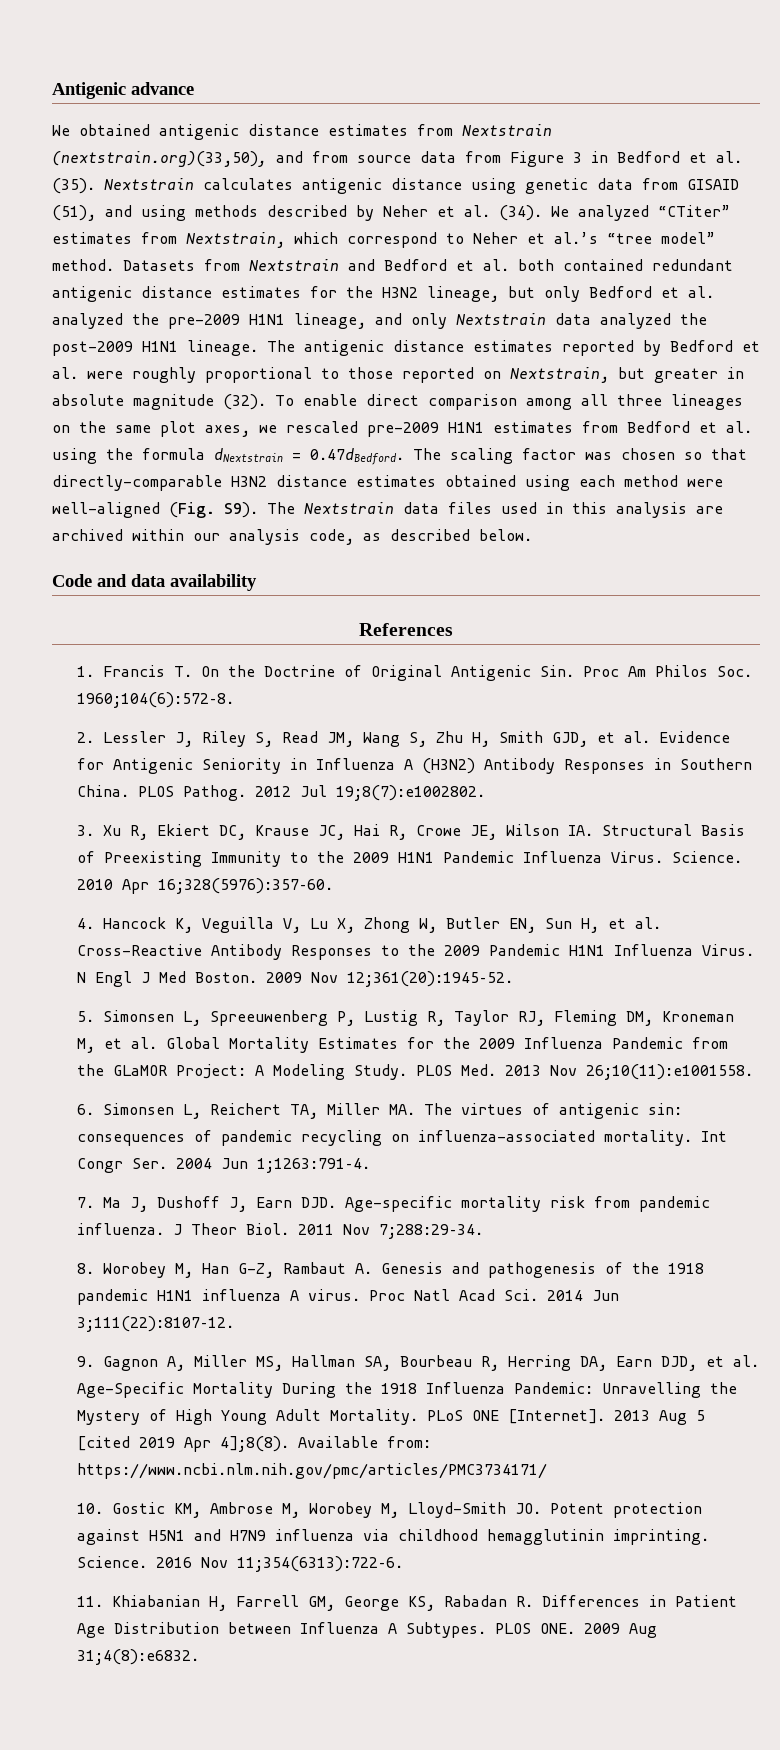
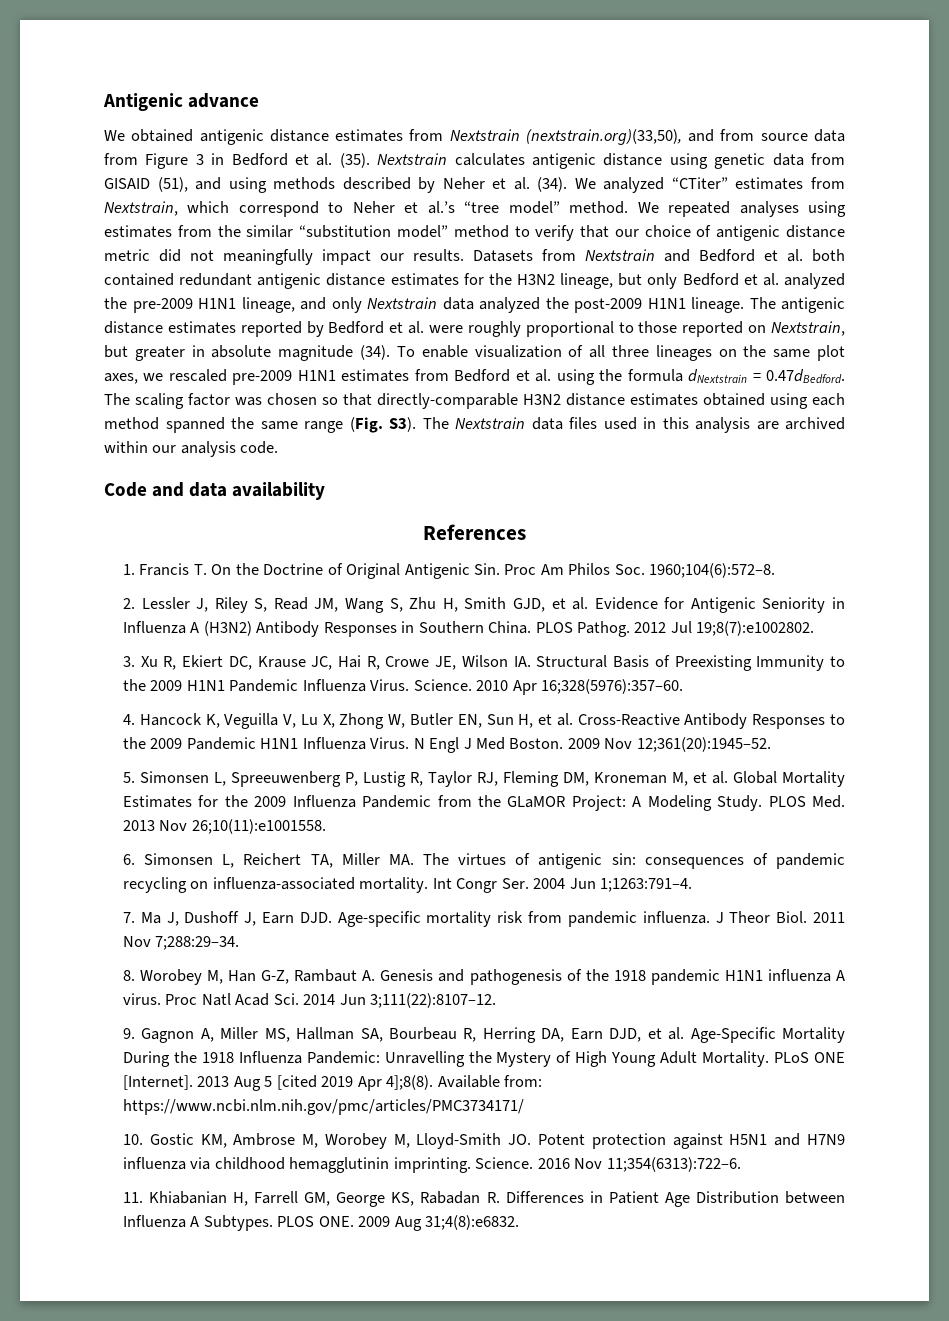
(114, 265) none -> [637,201,846,217] [104,225,846,241] [104,249,464,265] We repeated analyses using estimates from the similar “substitution model” method to verify that our choice of antigenic distance metric did not meaningfully impact our results.
[223,394,266,410] (32). -> [360,345,391,360] (34).
[366,394,572,410] direct comparison among -> [474,345,584,358] visualization of
[687,479,723,487] [52,502,258,518] were well-aligned (Fig. S9). -> [165,417,416,433] spanned the same range (Fig. S3).
[309,529,532,545] code, as described below. -> [240,441,279,454] code.

